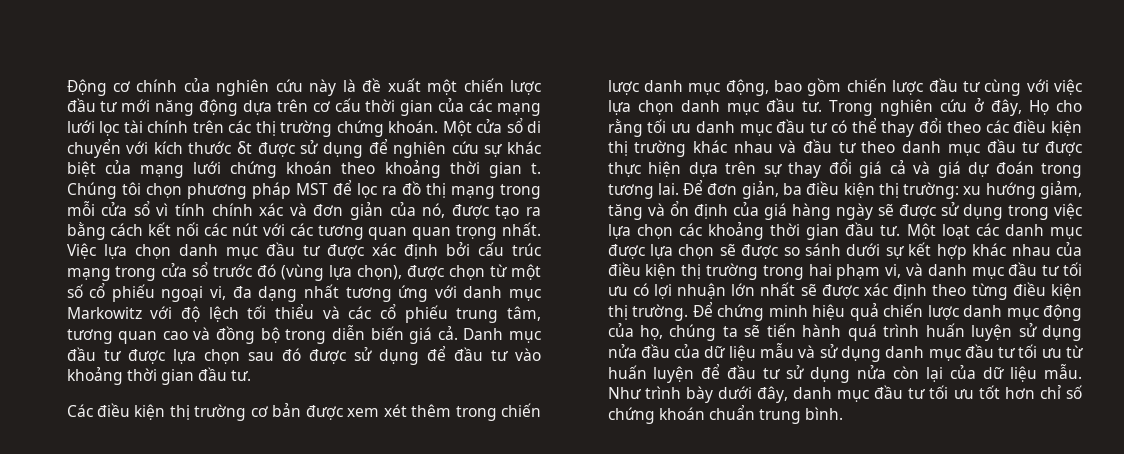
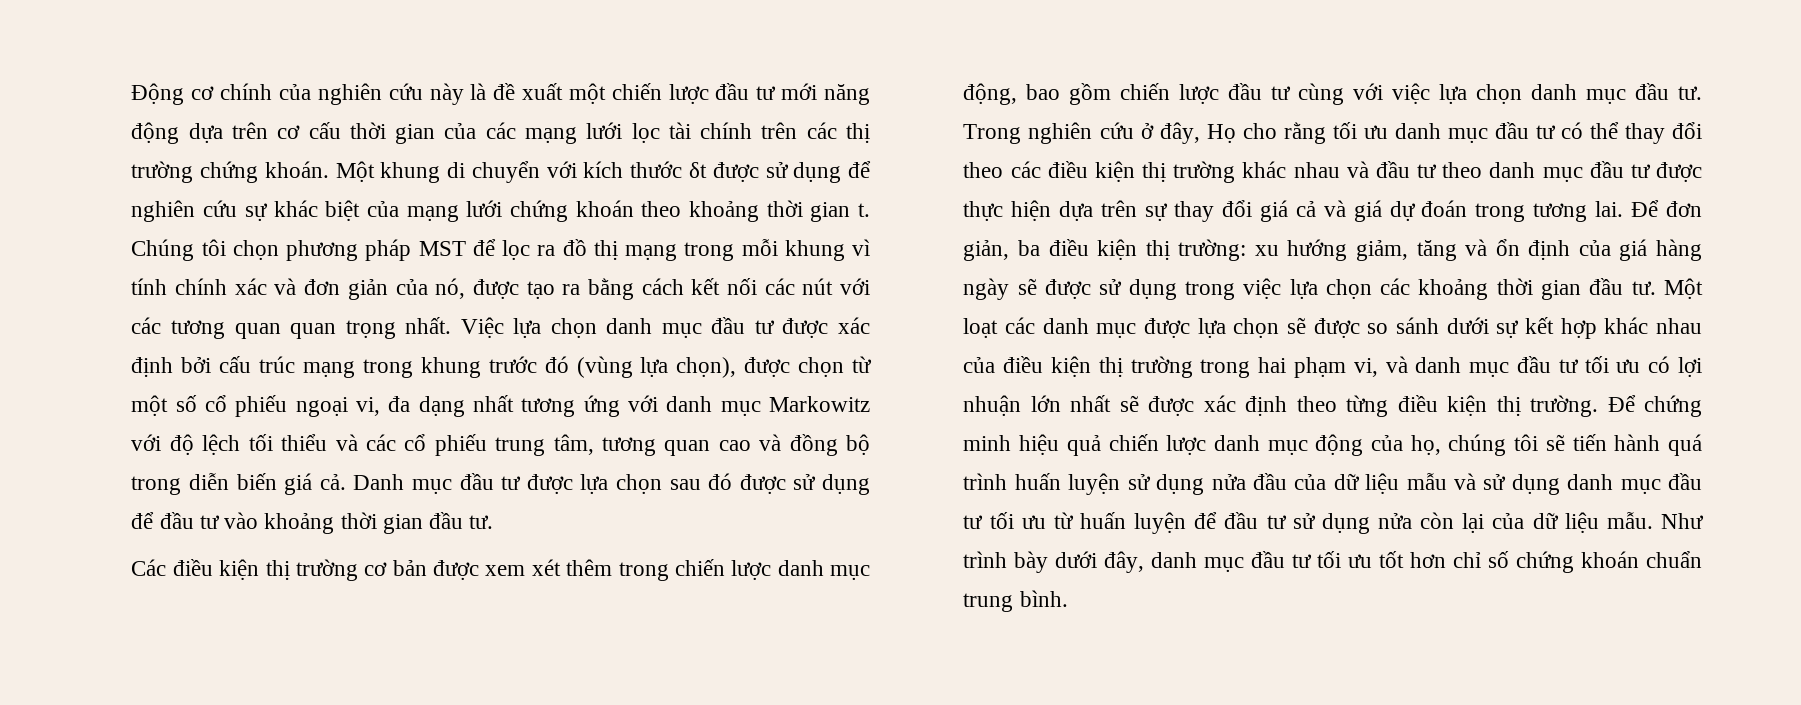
[476,118,523,133] cửa sổ -> [380,162,441,183] khung
[101,201,150,216] cửa sổ -> [784,240,845,261] khung
[161,262,209,277] cửa sổ -> [420,357,481,378] khung
[722,326,738,337] ta -> [1514,434,1539,451] tôi

